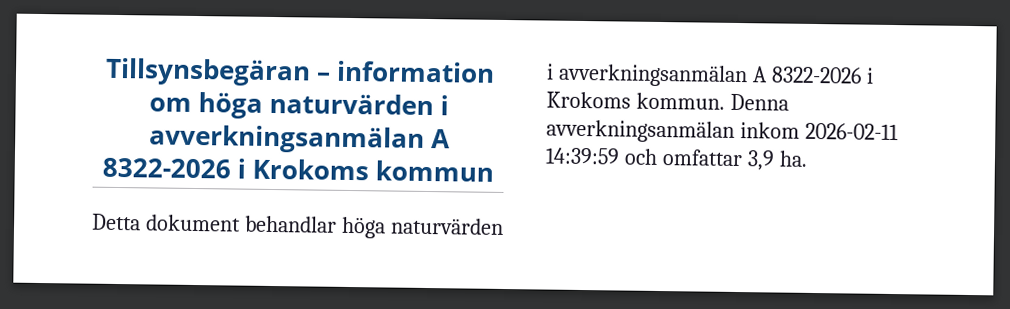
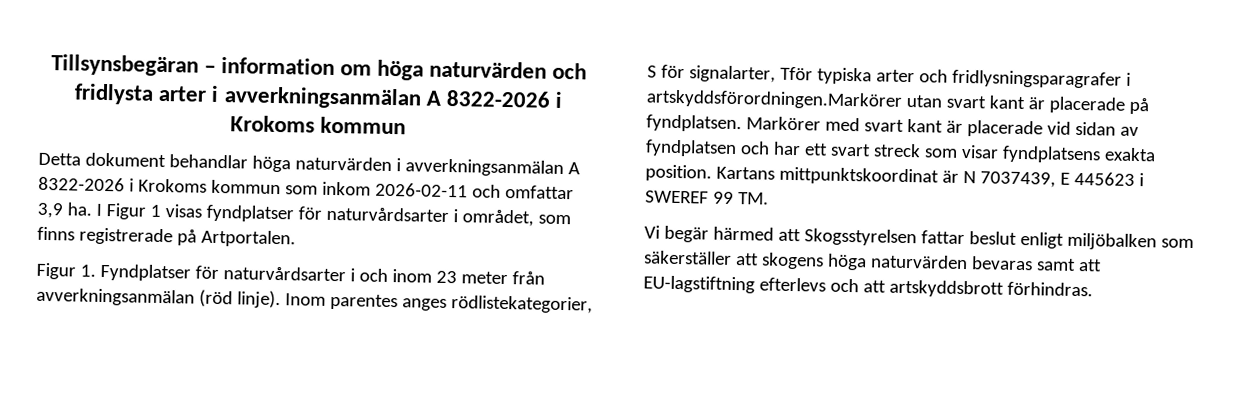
(435, 104) none -> [552,62,588,80] [74,83,208,105] och fridlysta arter
[635,92,789,111] [546,119,735,143] kommun. Denna avverkningsanmälan -> [210,179,318,195] kommun som
[545,147,620,165] 14:39:59 -> (468, 190) none
(808, 158) none -> [95,203,571,227] [37,226,296,248] [36,262,545,285] [36,287,593,314] [647,64,1131,89] [646,89,1149,115] [646,114,1139,138] [645,139,1156,164] [645,164,1144,188] [645,190,769,205] [644,225,1194,251] [644,250,1102,272] [643,275,1093,298] I Figur 1 visas fyndplatser för naturvårdsarter i området, som finns registrerade på Artportalen. // Figur 1. Fyndplatser för naturvårdsarter i och inom 23 meter från avverkningsanmälan (röd linje). Inom parentes anges rödlistekategorier, S för signalarter, Tför typiska arter och fridlysningsparagrafer i artskyddsförordningen.Markörer utan svart kant är placerade på fyndplatsen. Markörer med svart kant är placerade vid sidan av fyndplatsen och har ett svart streck som visar fyndplatsens exakta position. Kartans mittpunktskoordinat är N 7037439, E 445623 i SWEREF 99 TM. // Vi begär härmed att Skogsstyrelsen fattar beslut enligt miljöbalken som säkerställer att skogens höga naturvärden bevaras samt att EU-lagstiftning efterlevs och att artskyddsbrott förhindras.

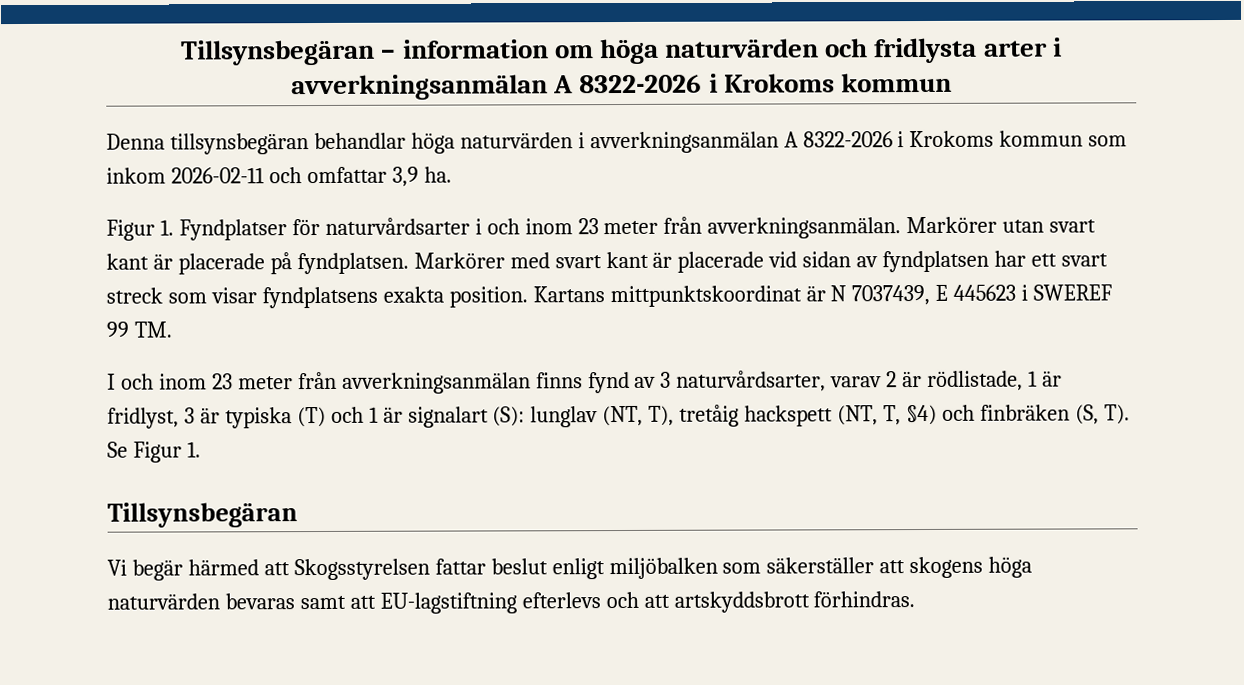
[38,152,166,168] Detta dokument -> [106,133,309,155] Denna tillsynsbegäran
[95,203,571,227] [37,226,296,248] I Figur 1 visas fyndplatser för naturvårdsarter i området, som finns registrerade på Artportalen. -> (452, 174) none
[36,287,593,314] [647,64,1131,89] [646,89,903,110] avverkningsanmälan (röd linje). Inom parentes anges rödlistekategorier, S för signalarter, Tför typiska arter och fridlysningsparagrafer i artskyddsförordningen.Markörer -> [707,216,998,239] avverkningsanmälan. Markörer
[739,141,770,155] och -> (990, 261) none
(769, 198) none -> [107,370,1062,394] [107,404,1130,429] [107,441,201,463] [107,502,298,528] // I och inom 23 meter från avverkningsanmälan finns fynd av 3 naturvårdsarter, varav 2 är rödlistade, 1 är fridlyst, 3 är typiska (T) och 1 är signalart (S): lunglav (NT, T), tretåig hackspett (NT, T, §4) och finbräken (S, T). Se Figur 1. // Tillsynsbegäran

